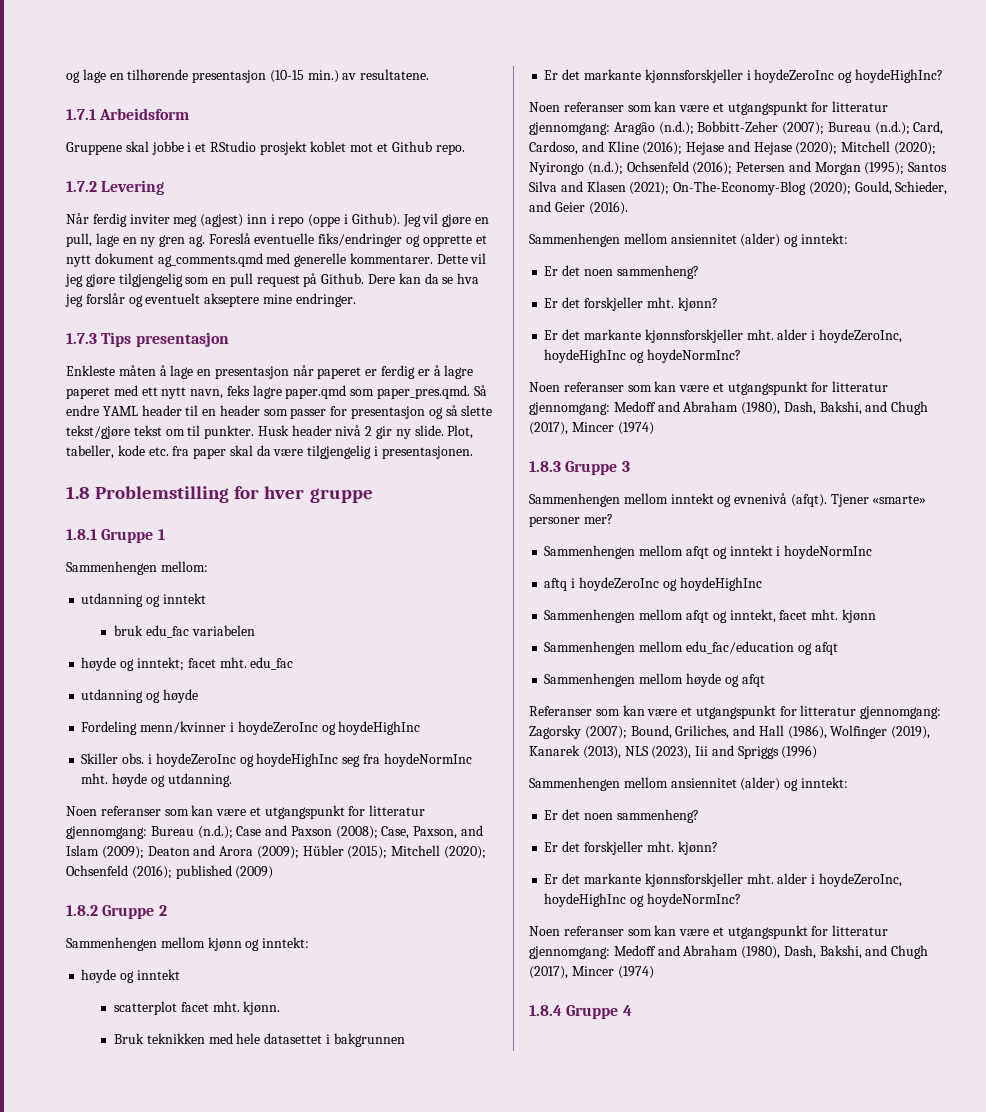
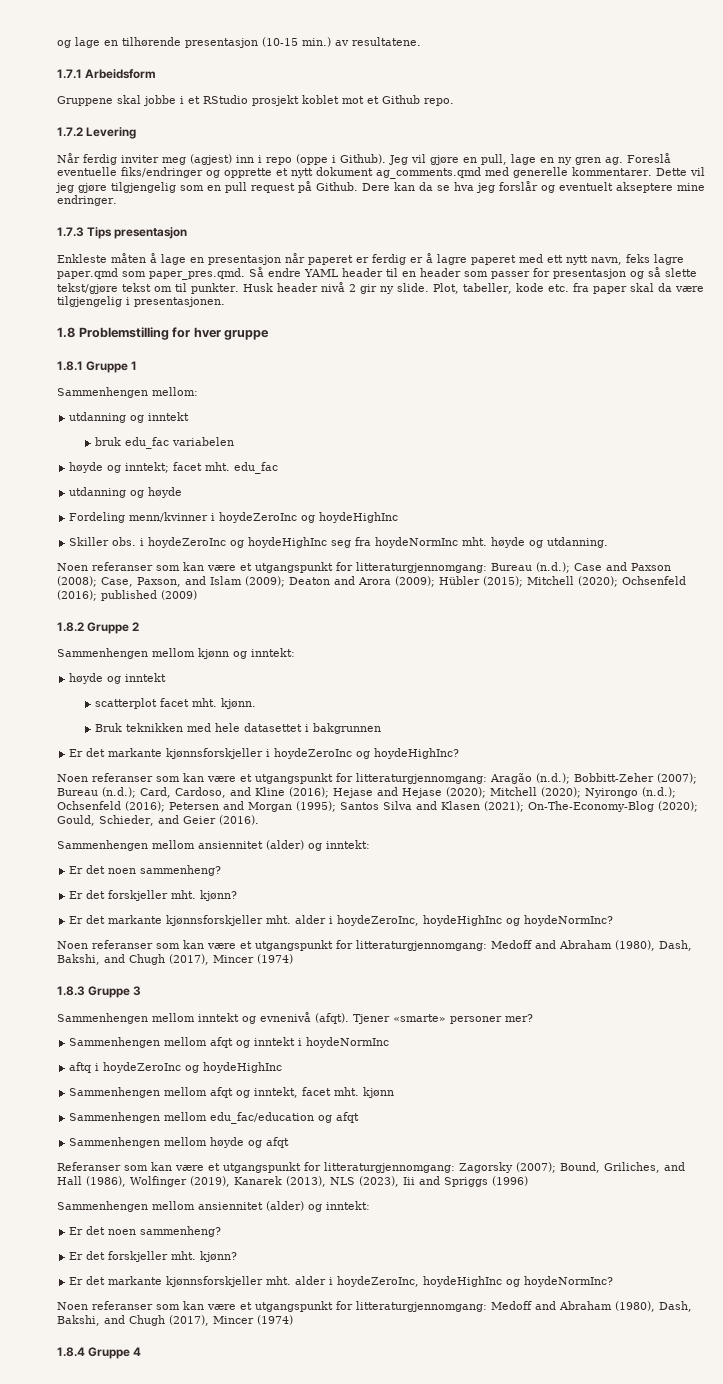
[369,805,426,816] [66,826,147,839] litteratur gjennomgang: -> [356,562,487,573] litteraturgjennomgang:
[832,101,889,112] [529,122,610,135] litteratur gjennomgang: -> [356,773,487,784] litteraturgjennomgang:
[832,381,889,392] [529,402,610,415] litteratur gjennomgang: -> [356,940,487,951] litteraturgjennomgang:
[800,705,942,719] litteratur gjennomgang: -> [324,1162,455,1173] litteraturgjennomgang:
[832,925,889,936] [529,946,610,959] litteratur gjennomgang: -> [356,1301,487,1312] litteraturgjennomgang:

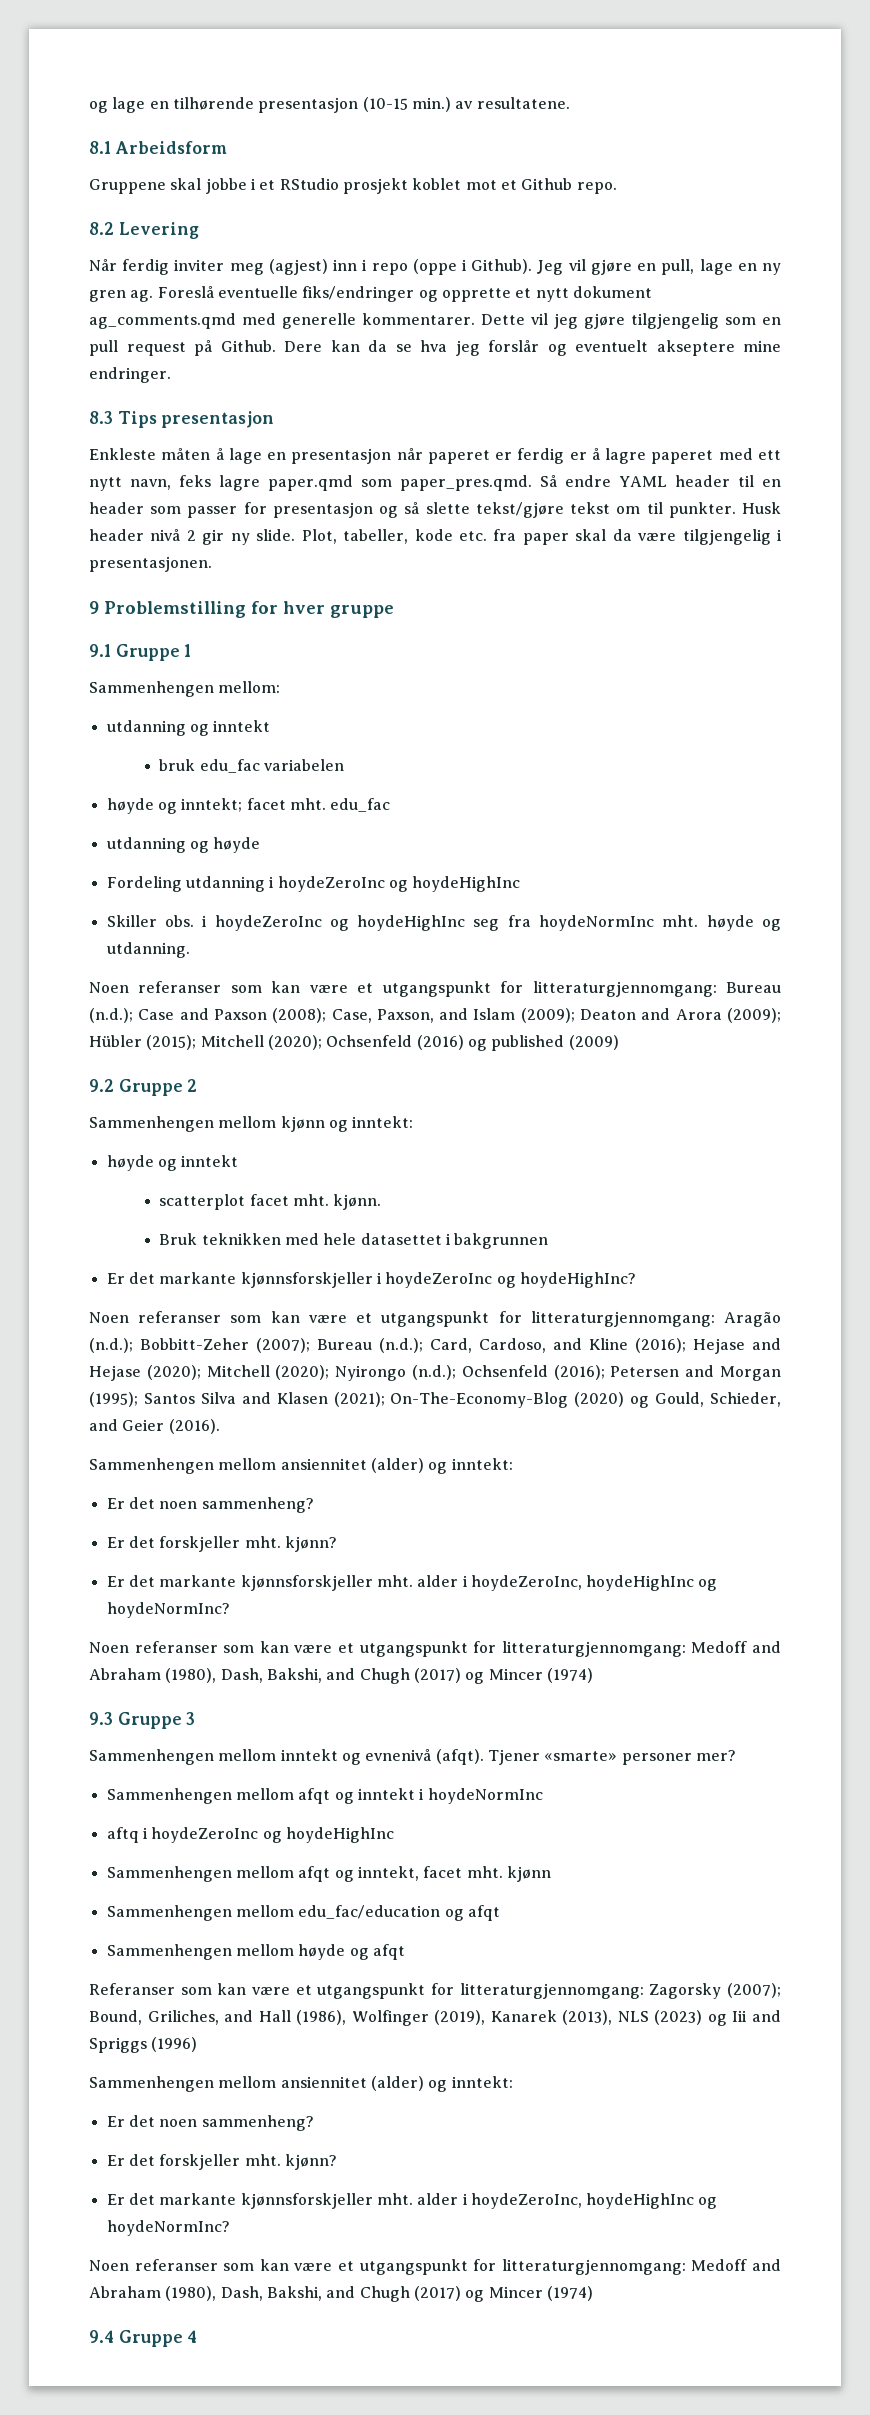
[57,69,82,79] 1.7.1 -> [89,141,111,154] 8.1
[57,127,83,137] 1.7.2 -> [89,222,114,235] 8.2
[57,227,84,237] 1.7.3 -> [89,411,113,424] 8.3
[57,327,75,338] 1.8 -> [89,601,99,614] 9
[57,361,83,371] 1.8.1 -> [89,644,111,657] 9.1
[129,512,209,522] menn/kvinner -> [185,876,265,892] utdanning
[57,590,97,601] (2016); -> [416,1035,487,1051] (2016) og
[57,622,84,632] 1.8.2 -> [89,1079,114,1092] 9.2
[658,801,698,812] (2020); -> [574,1392,650,1408] (2020) og
[169,954,293,965] [57,986,85,996] (2017), Mincer (1974) // 1.8.3 -> [413,1668,593,1684] [89,1712,113,1725] (2017) og Mincer (1974) // 9.3
[359,1176,399,1187] (2023), -> [654,2010,727,2026] (2023) og
[169,1315,293,1326] [57,1347,85,1357] (2017), Mincer (1974) // 1.8.4 -> [413,2286,593,2302] [89,2330,114,2343] (2017) og Mincer (1974) // 9.4

